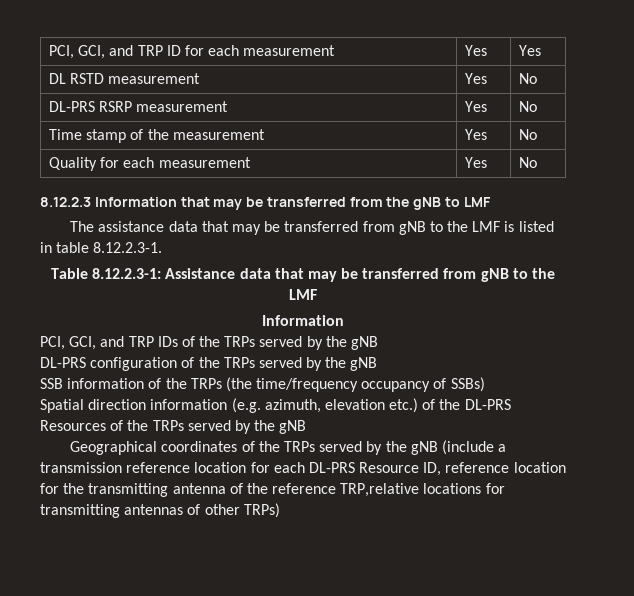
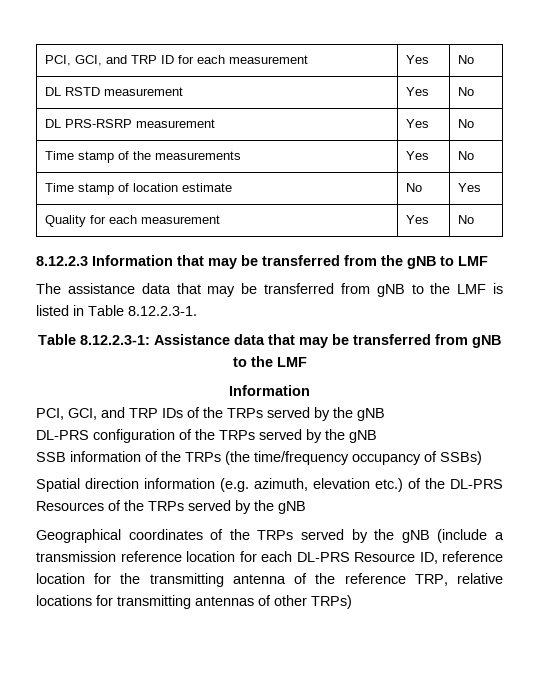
[518,45,541,56] Yes -> [457,55,474,64] No
[48,101,133,112] DL-PRS RSRP -> [44,119,132,128] DL PRS-RSRP
[172,129,265,140] [464,129,487,140] [518,129,537,140] measurement | Yes | No -> [154,151,241,160] [405,151,429,160] [457,151,474,160] [44,183,232,195] [405,183,422,192] [457,183,481,192] measurements | Yes | No // Time stamp of location estimate | No | Yes
[56,242,90,253] table -> [88,305,124,316] Table
[340,483,420,497] TRP,relative -> [414,573,504,586] TRP, relative

